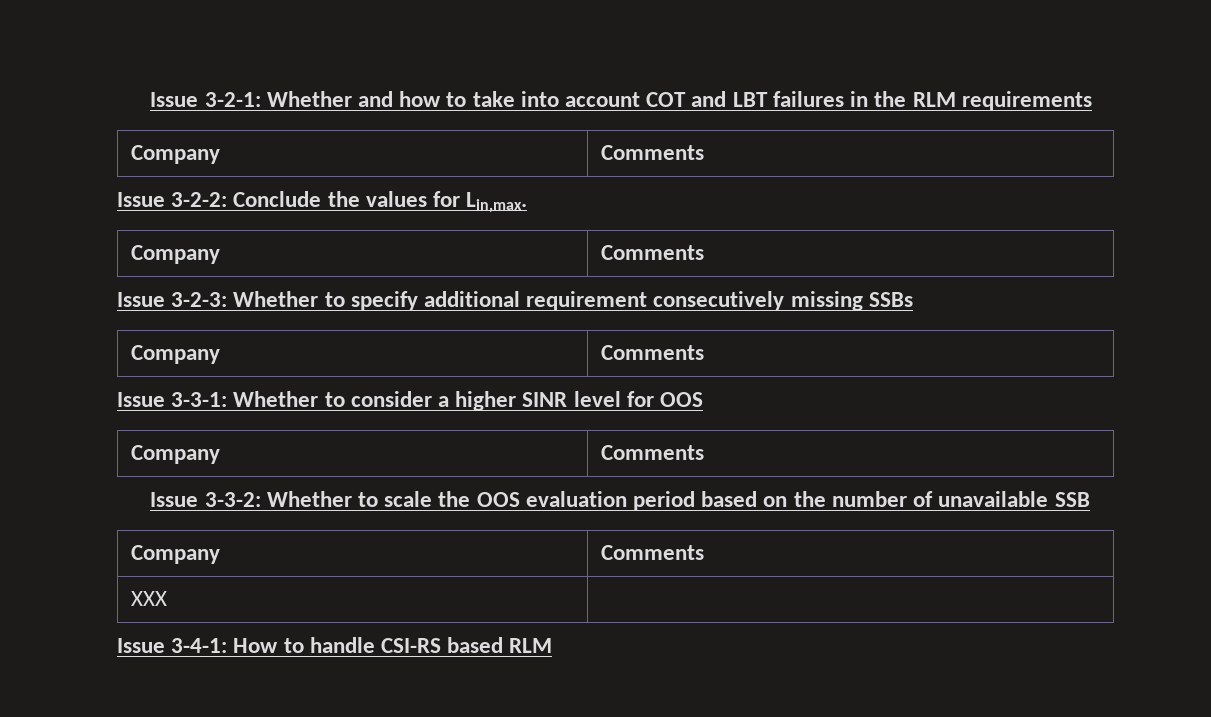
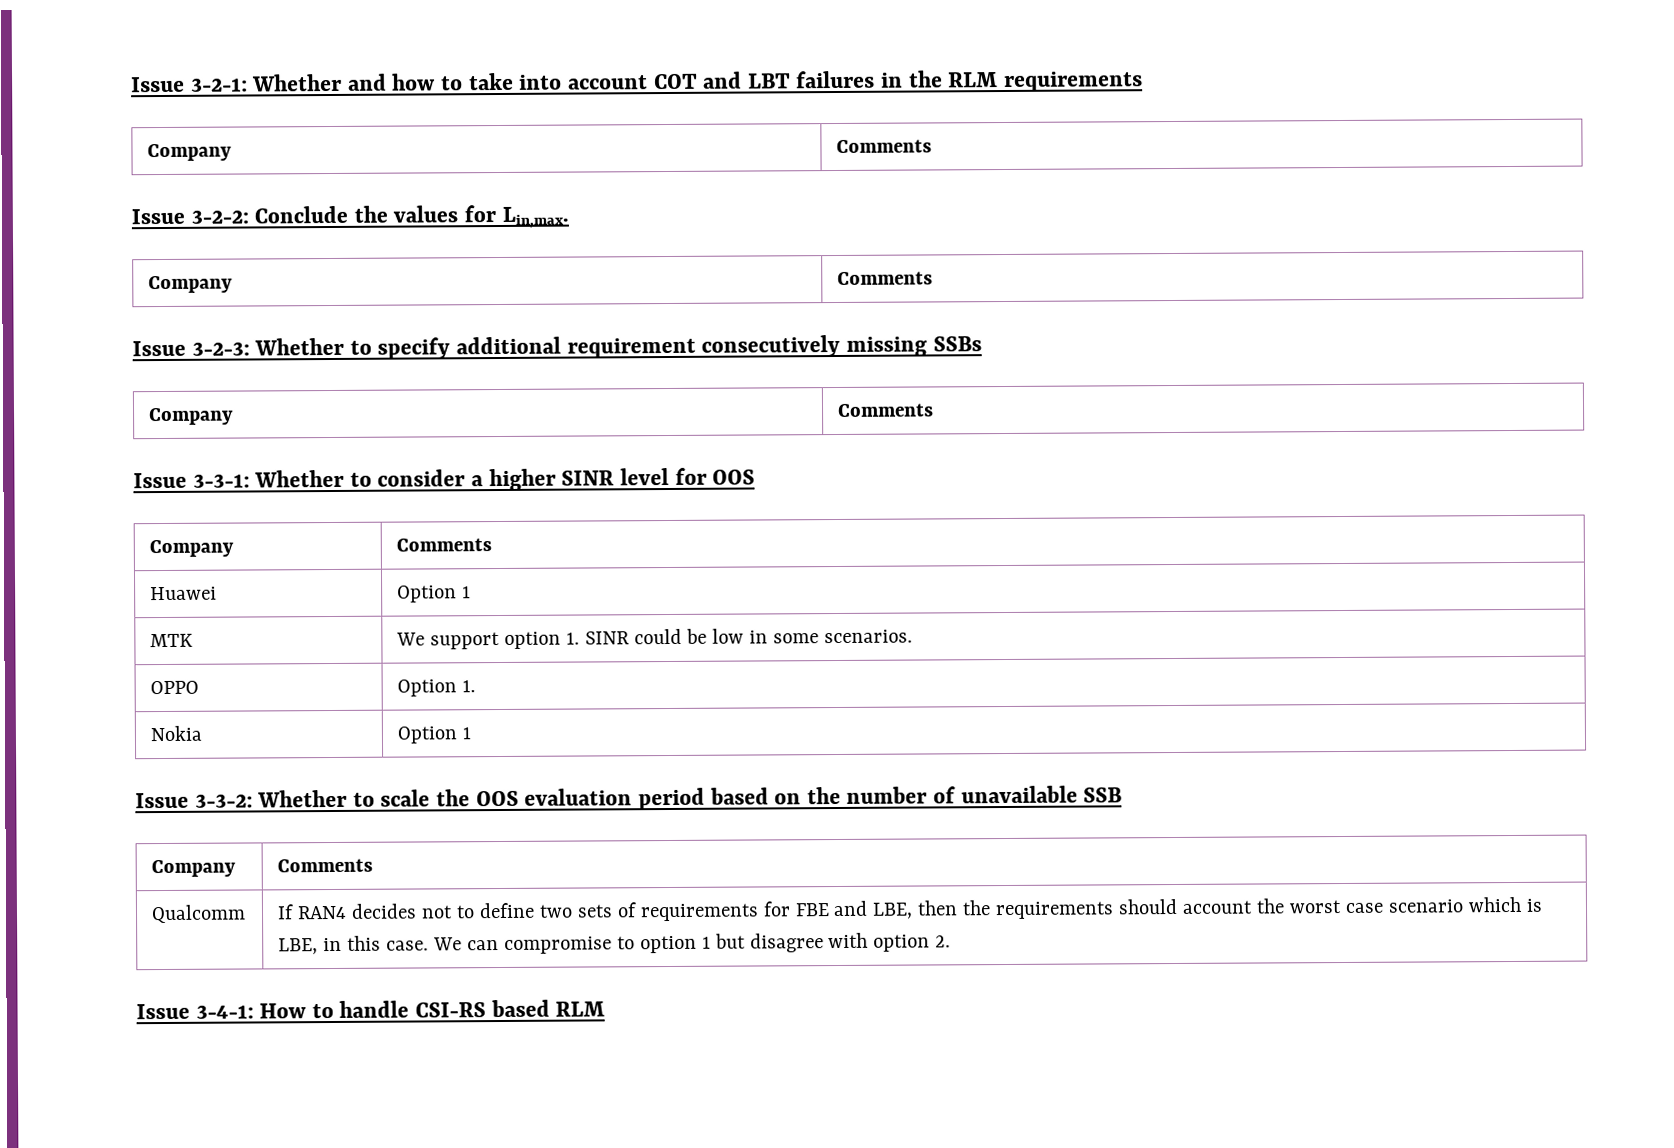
(704, 452) none -> [150,586,218,601] [397,585,472,603] [150,633,194,648] [396,628,913,650] [150,680,200,695] [397,679,477,697] [150,725,203,742] [397,726,472,744] // Huawei | Option 1 // MTK | We support option 1. SINR could be low in some scenarios. // OPPO | Option 1. // Nokia | Option 1
[130,591,167,606] XXX | -> [151,904,247,924] [277,896,1543,922] [278,932,952,955] Qualcomm | If RAN4 decides not to define two sets of requirements for FBE and LBE, then the requirements should account the worst case scenario which is LBE, in this case. We can compromise to option 1 but disagree with option 2.

